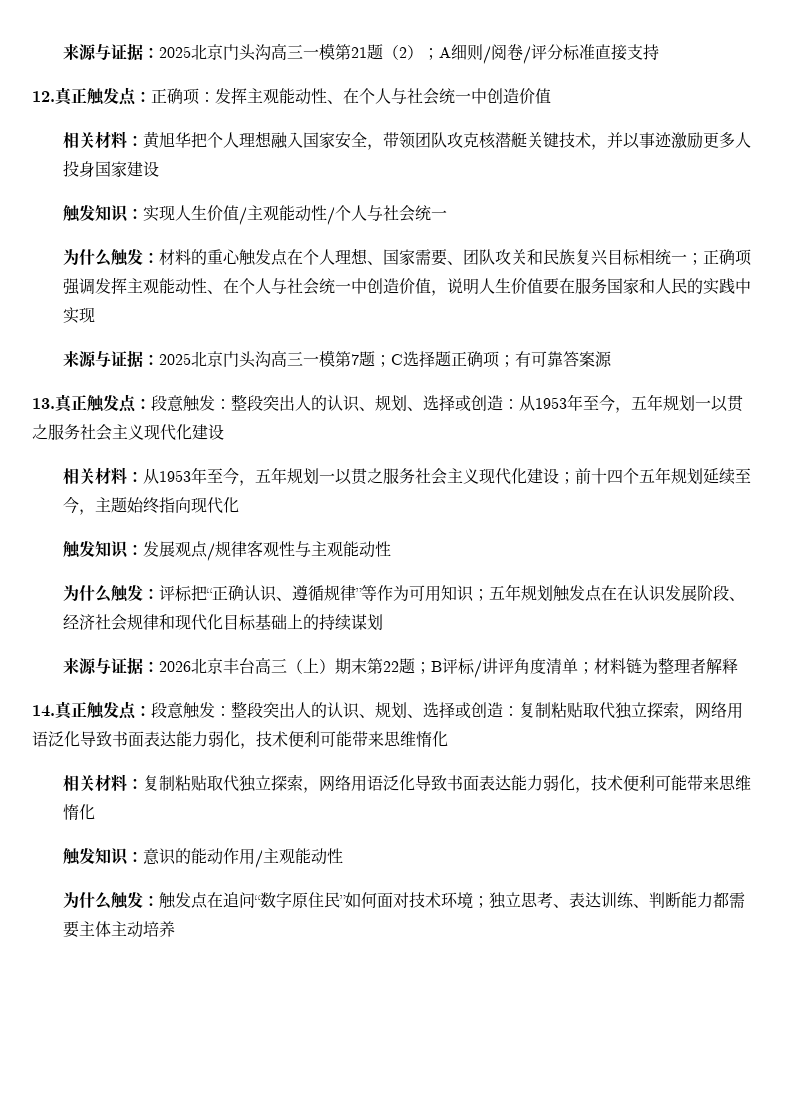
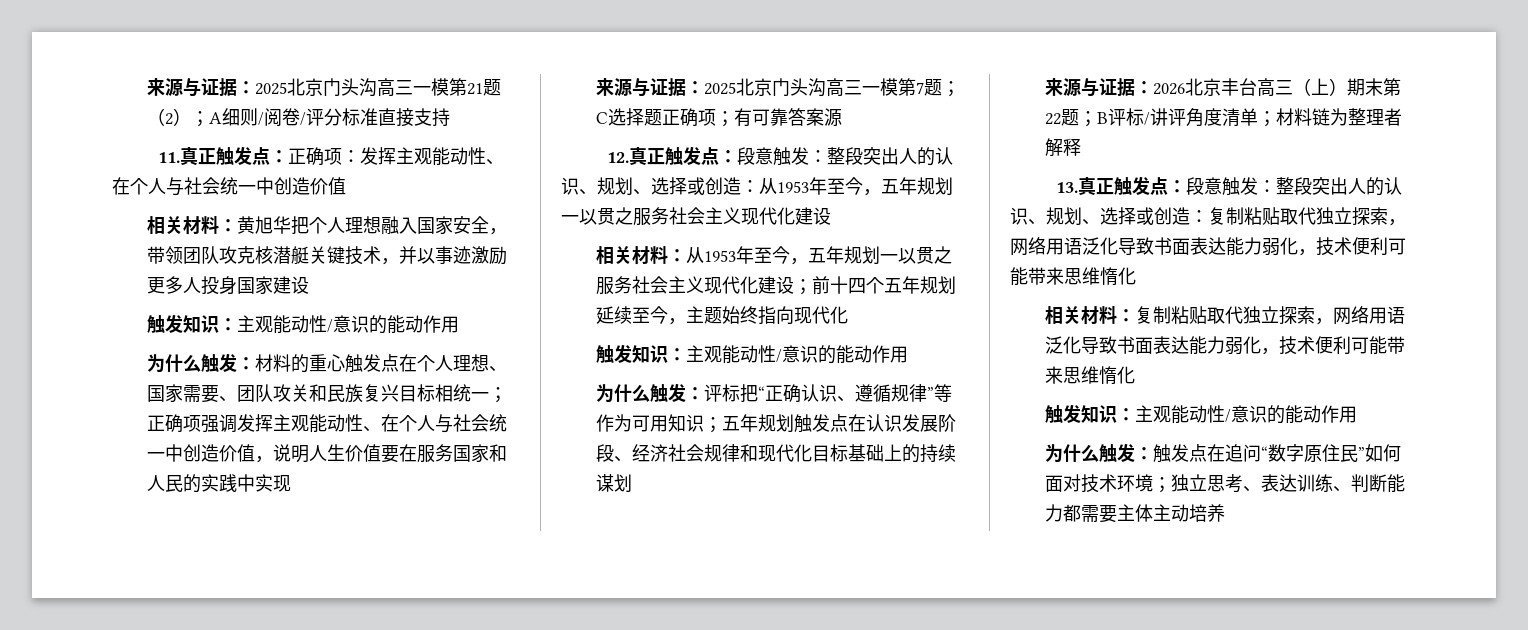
[32,91,55,102] 12. -> [158,152,181,163] 11.
[143,205,448,225] 实现人生价值/主观能动性/个人与社会统一 -> [236,315,459,334] 主观能动性/意识的能动作用
[32,398,55,409] 13. -> [607,152,630,163] 12.
[143,540,392,561] 发展观点/规律客观性与主观能动性 -> [685,345,908,364] 主观能动性/意识的能动作用
[617,585,634,601] 在 -> (866, 423) none
[32,705,55,717] 14. -> [1056,182,1079,193] 13.
[143,848,344,868] 意识的能动作用/主观能动性 -> [1134,405,1357,424] 主观能动性/意识的能动作用

